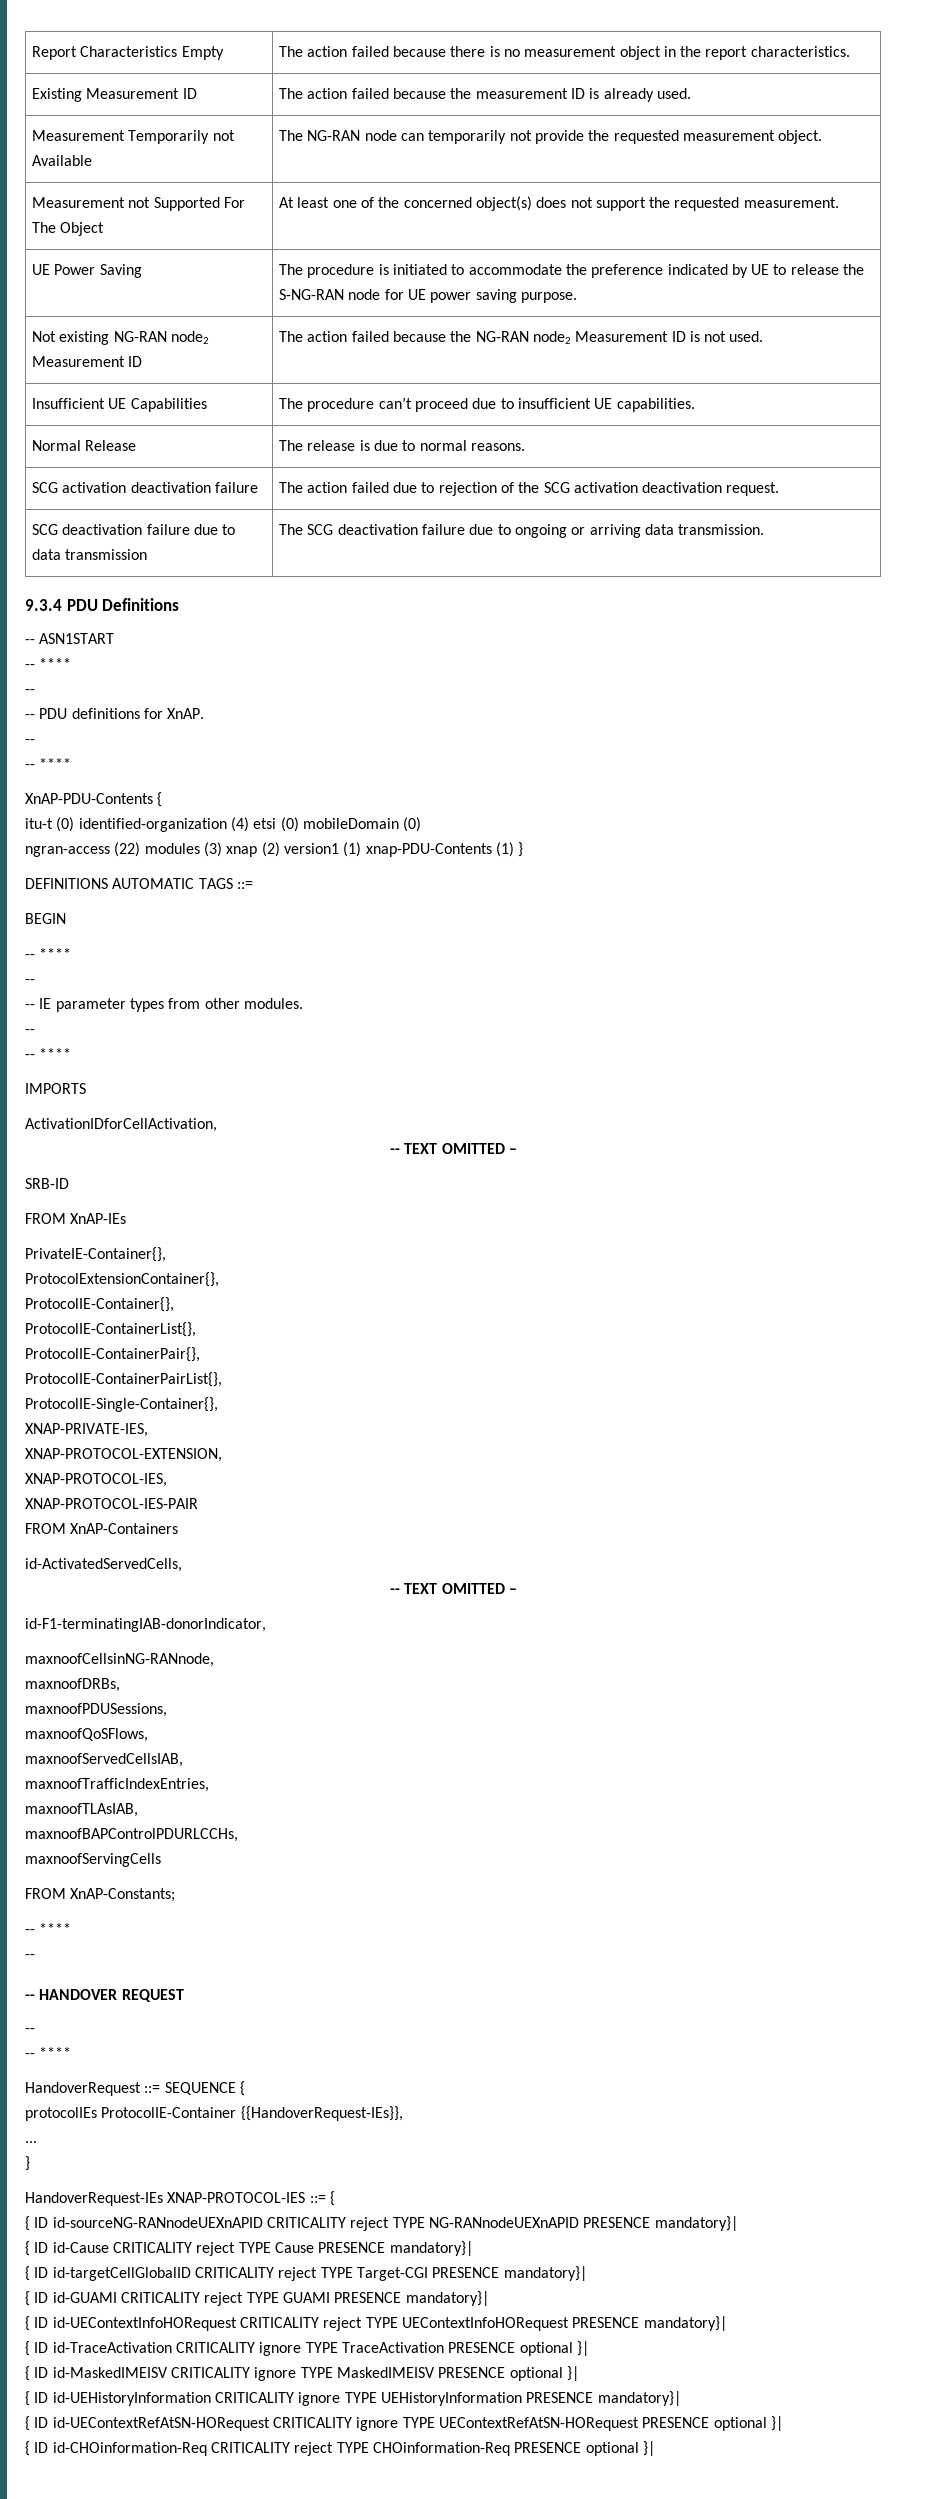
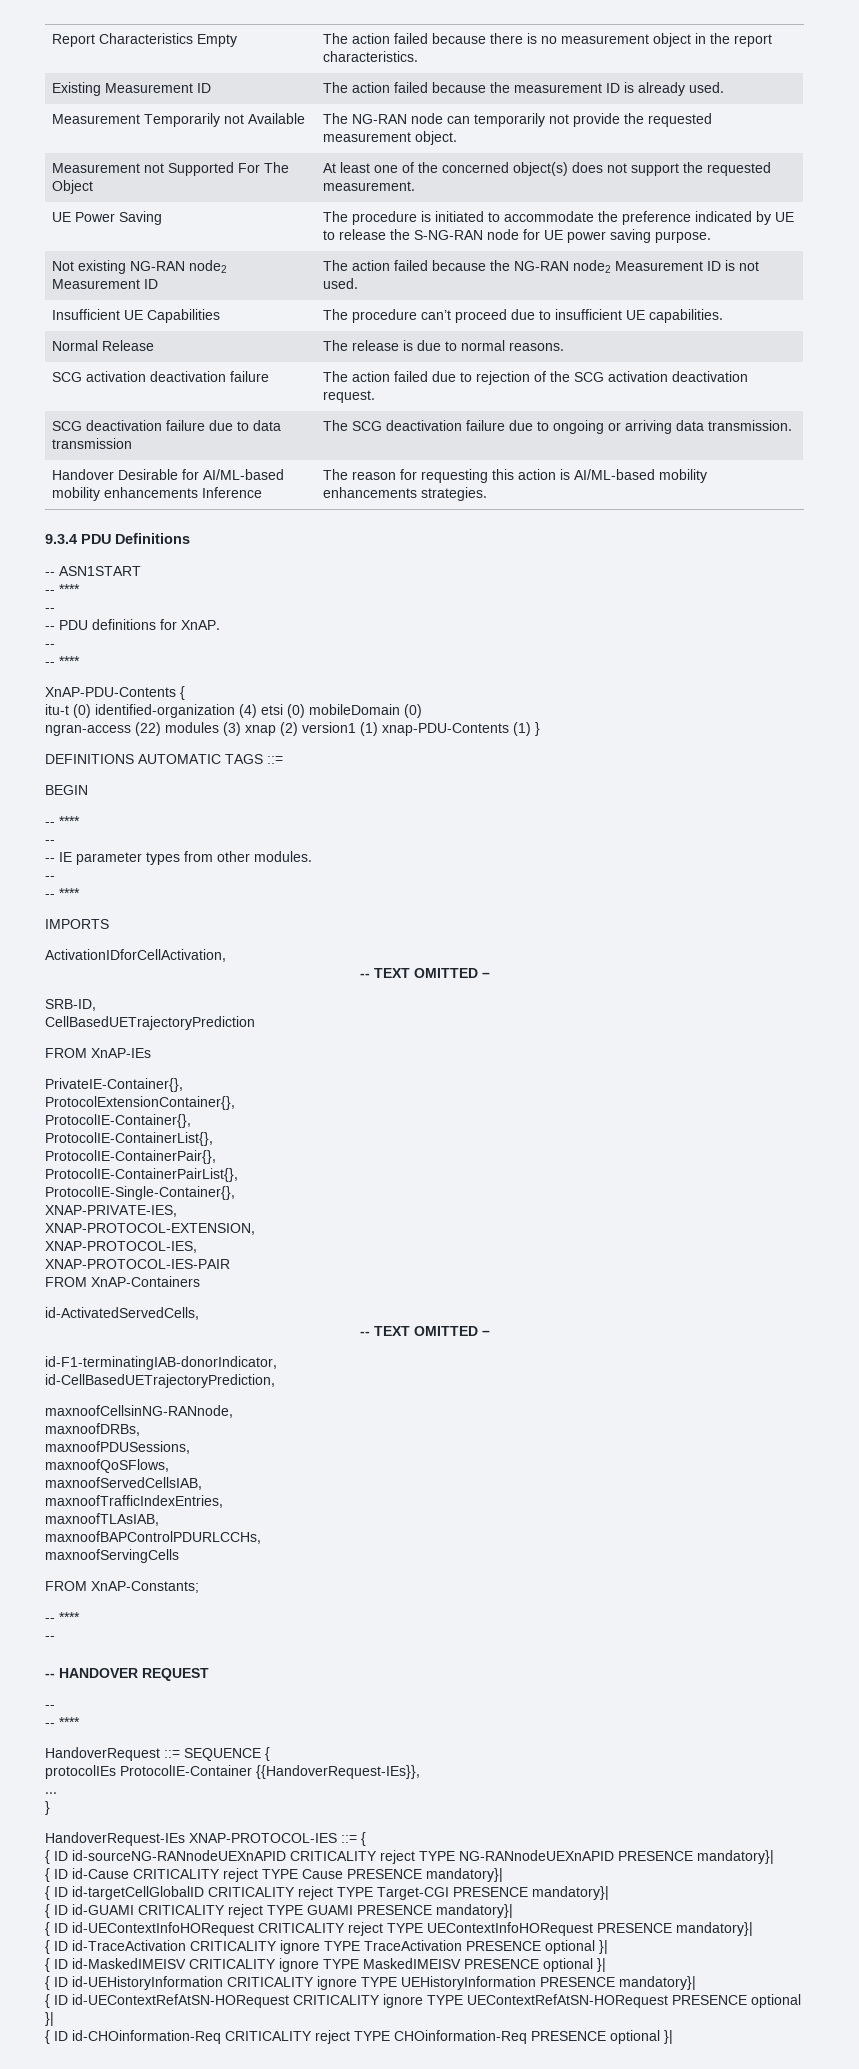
(765, 529) none -> [52,469,285,480] [52,487,263,501] [323,469,708,483] [323,487,488,501] // Handover Desirable for AI/ML-based mobility enhancements Inference | The reason for requesting this action is AI/ML-based mobility enhancements strategies.
[25,1178,69,1189] SRB-ID -> [45,999,96,1011] [45,1016,255,1030] SRB-ID, // CellBasedUETrajectoryPrediction
(266, 1625) none -> [45,1374,275,1388] // id-CellBasedUETrajectoryPrediction,

